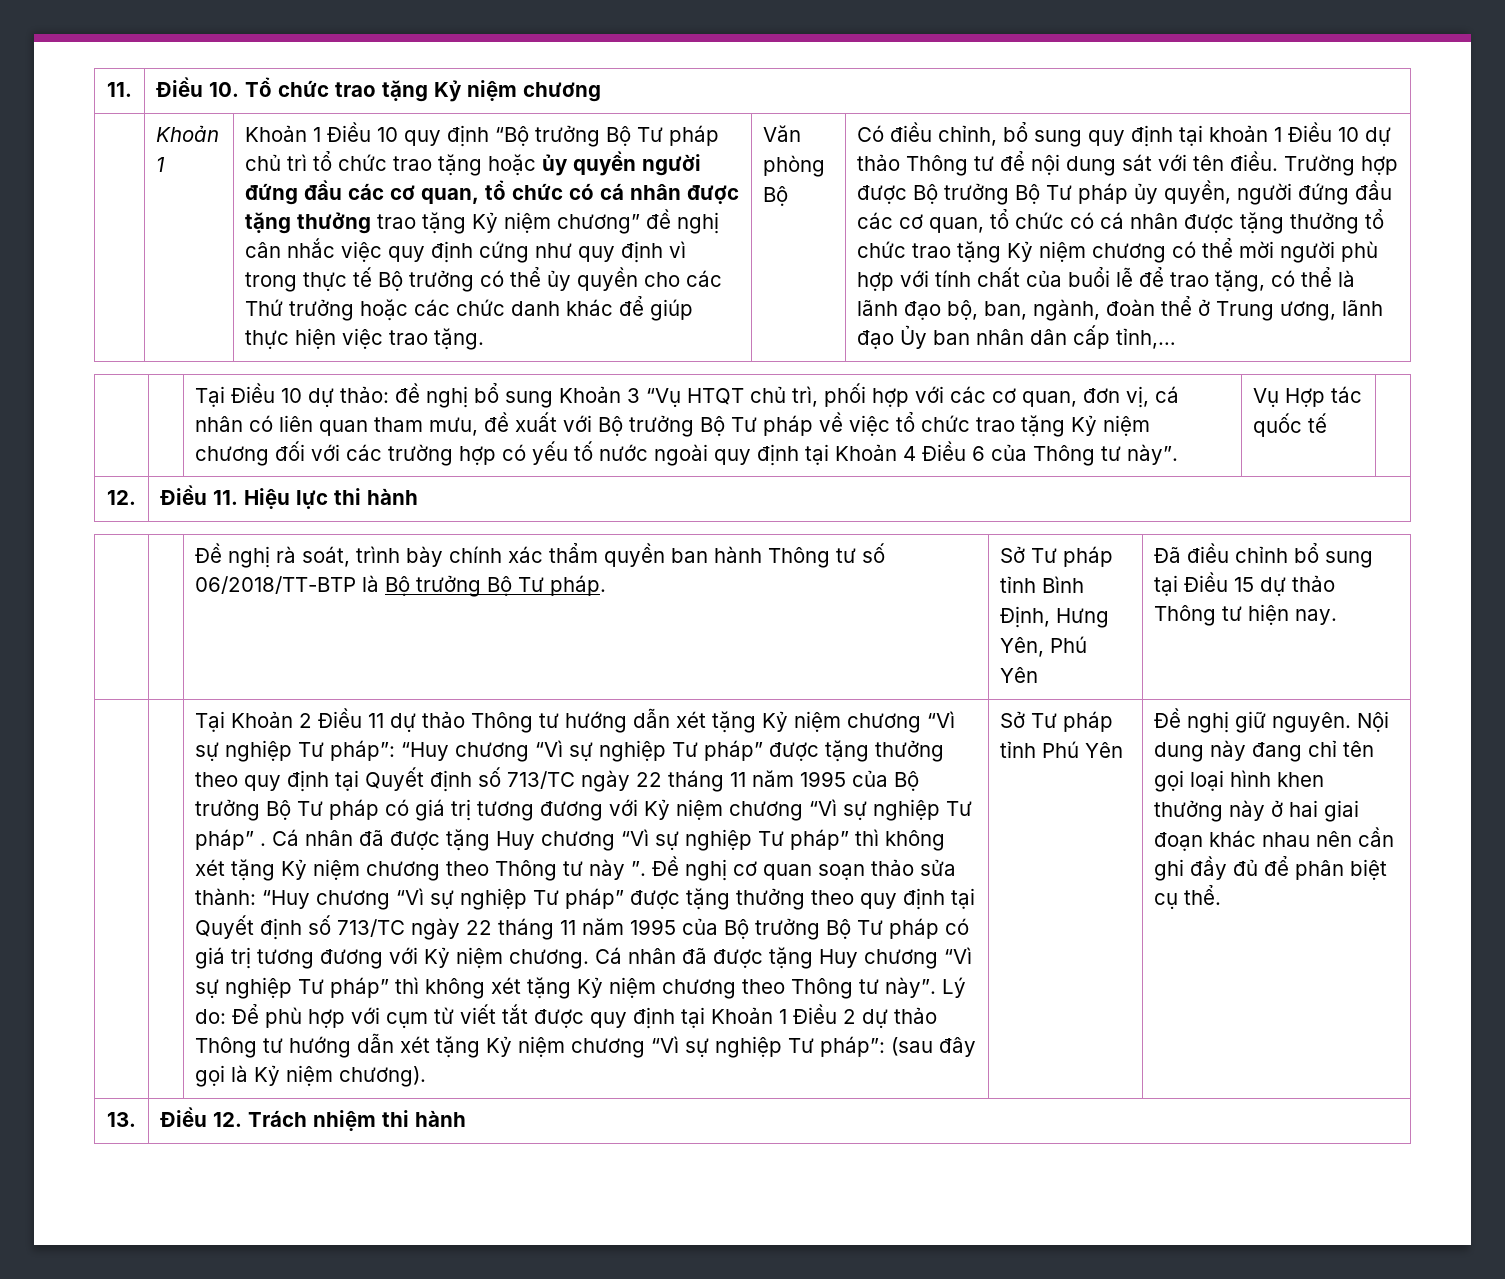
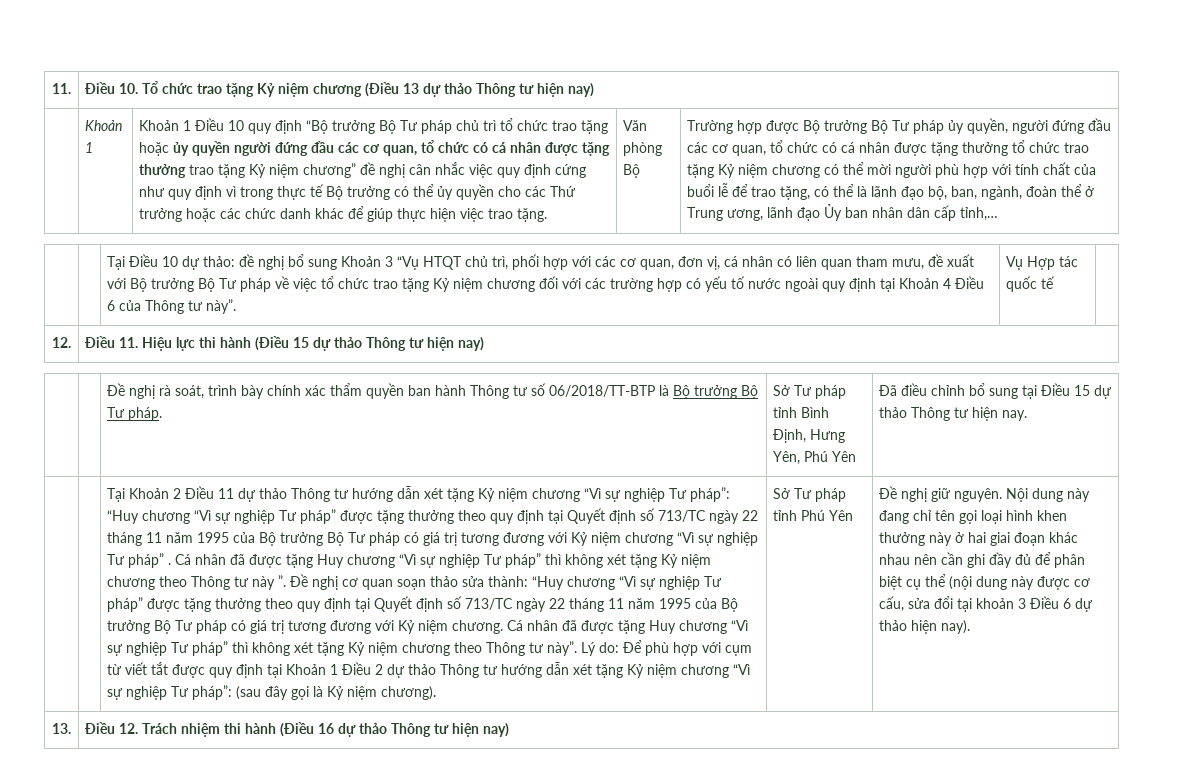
(602, 92) none -> [365,82,595,97] (Điều 13 dự thảo Thông tư hiện nay)
[857,122,1392,147] [857,151,1279,176] Có điều chỉnh, bổ sung quy định tại khoản 1 Điều 10 dự thảo Thông tư để nội dung sát với tên điều. -> (641, 171) none
(419, 496) none -> [255,336,485,351] (Điều 15 dự thảo Thông tư hiện nay)
[1184,885,1222,905] thể. -> [925,574,1091,590] [879,596,1094,612] [879,620,971,634] thể (nội dung này được cơ cấu, sửa đổi tại khoản 3 Điều 6 dự thảo hiện nay).
(467, 1118) none -> [280,722,510,737] (Điều 16 dự thảo Thông tư hiện nay)

